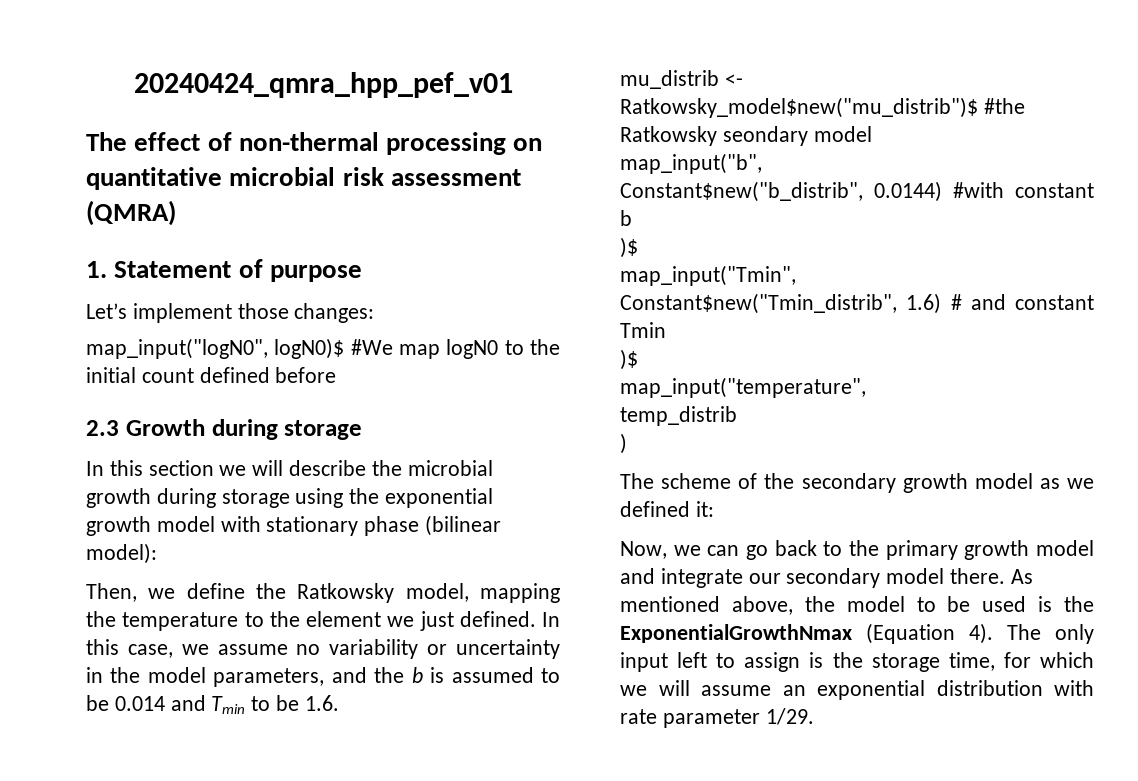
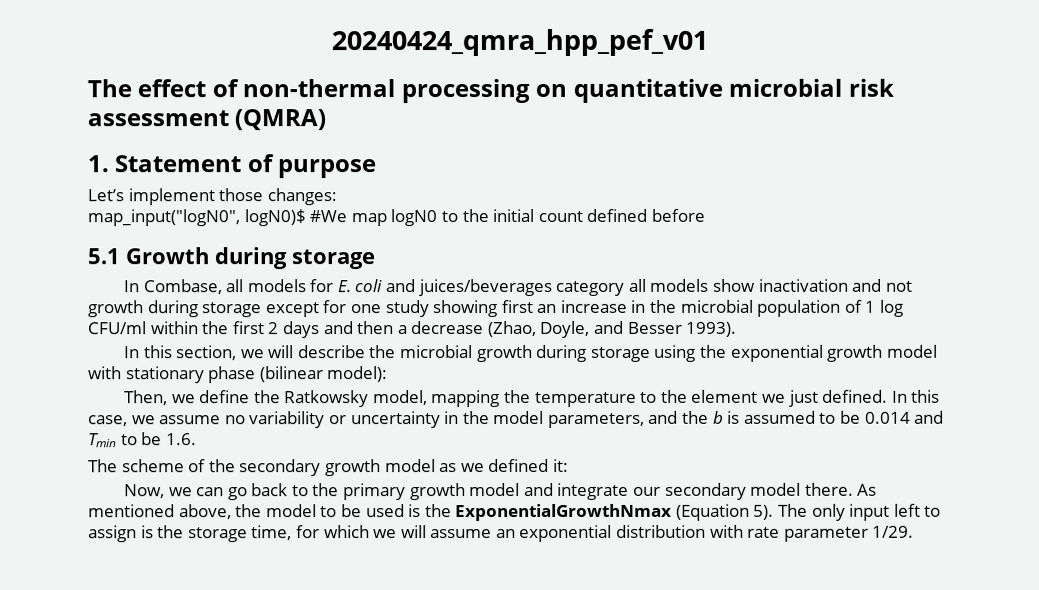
[86,420,119,436] 2.3 -> [87,248,120,265] 5.1
[86,460,214,476] // In this section -> [122,278,912,297] [88,299,905,318] [88,320,738,339] [123,345,238,361] // In Combase, all models for E. coli and juices/beverages category all models show inactivation and not growth during storage except for one study showing first an increase in the microbial population of 1 log CFU/ml within the first 2 days and then a decrease (Zhao, Doyle, and Besser 1993). // In this section,
[620,70,743,89] [620,97,1025,118] [620,126,872,146] [620,153,762,174] [620,181,1094,202] [620,210,632,226] [620,237,638,258] [620,265,796,286] [620,293,1094,314] [620,322,666,338] [620,349,638,370] [620,377,866,398] [620,406,737,426] [620,433,627,454] // mu_distrib <- Ratkowsky_model$new("mu_distrib")$ #the Ratkowsky seondary model // map_input("b", // Constant$new("b_distrib", 0.0144) #with constant b // )$ // map_input("Tmin", // Constant$new("Tmin_distrib", 1.6) # and constant Tmin // )$ // map_input("temperature", // temp_distrib // ) -> (197, 439) none
[969,623,993,644] 4). -> [753,504,775,520] 5).

